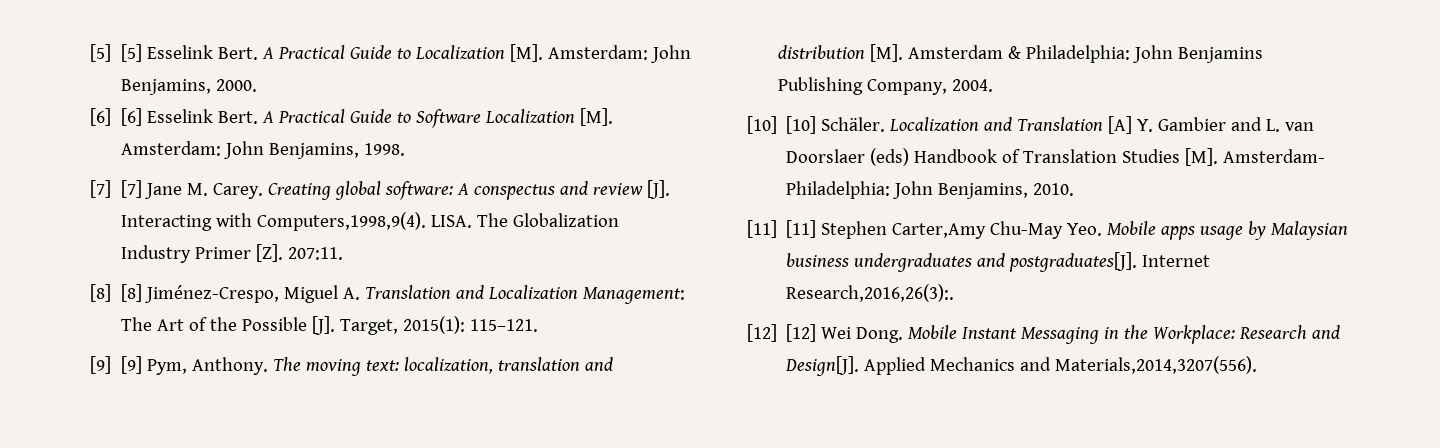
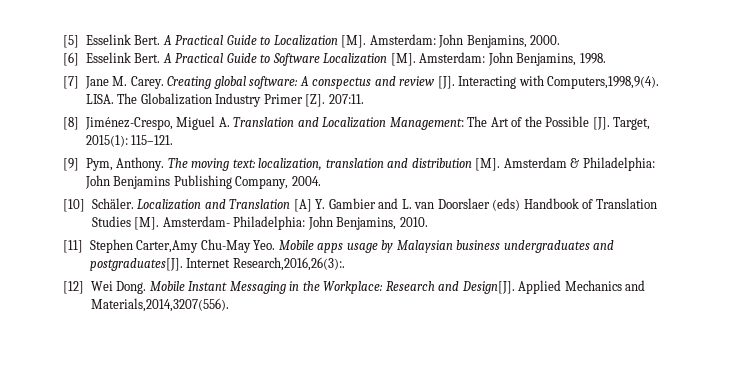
[90,44,143,62] [5] [5] -> [63,35,79,48] [5]
[121,108,143,126] [6] -> (79, 59) none
[121,180,143,198] [7] -> (79, 82) none
[121,284,143,302] [8] -> (79, 123) none
[121,356,143,374] [9] -> (79, 164) none
[786,116,817,134] [10] -> (85, 205) none
[786,220,817,238] [11] -> (83, 246) none
[786,324,817,342] [12] -> (84, 287) none

